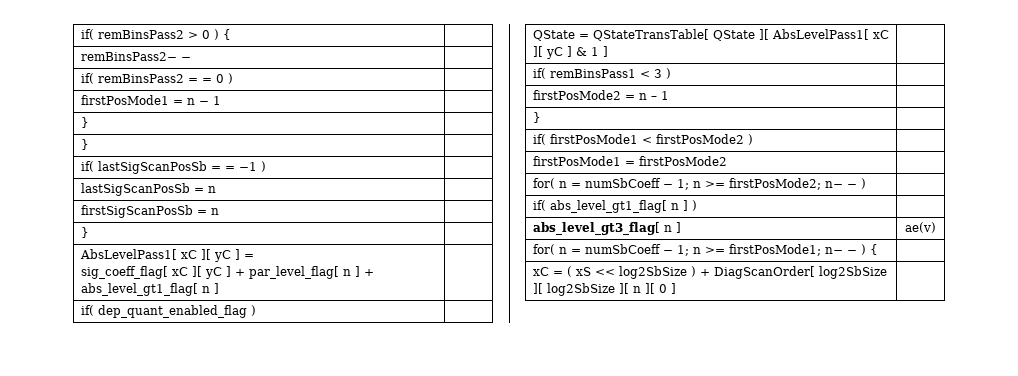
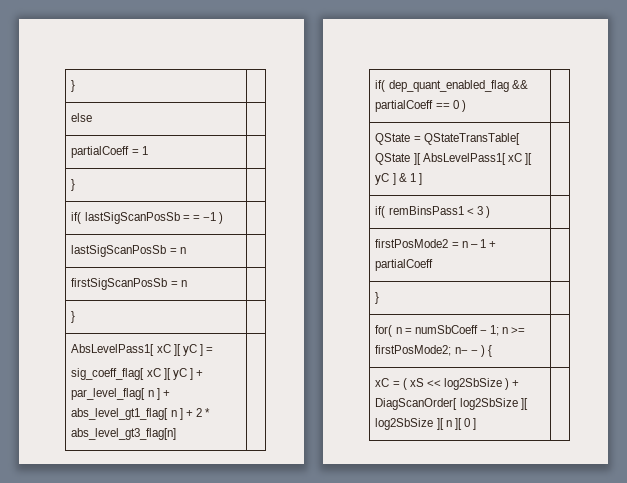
[80,29,231,40] [80,52,191,61] [80,73,233,84] [80,95,221,105] [80,117,89,128] [80,139,89,150] if( remBinsPass2 > 0 ) { | // remBinsPass2− − | // if( remBinsPass2 = = 0 ) | // firstPosMode1 = n − 1 | // } | // } | -> [71,80,76,92] [71,113,93,122] [71,146,148,158] [71,179,76,191] } | // else | // partialCoeff = 1 | // } |
[80,305,247,318] | // if( dep_quant_enabled_flag -> [185,408,210,417] [71,428,177,440] [375,80,528,92] [375,100,459,112] + 2 * abs_level_gt3_flag[n] | // if( dep_quant_enabled_flag && partialCoeff == 0
[532,112,541,123] [532,134,753,145] [532,156,727,166] | // } | // if( firstPosMode1 < firstPosMode2 ) | // firstPosMode1 = firstPosMode2 | -> [488,241,496,248] [375,259,434,271] [375,292,380,304] + partialCoeff | // } |
[532,200,697,213] [532,222,681,235] [905,222,936,233] [532,244,866,256] | // if( abs_level_gt1_flag[ n ] ) | // abs_level_gt3_flag[ n ] | ae(v) // for( n = numSbCoeff − 1; n >= firstPosMode1; n− − ) -> (485, 351) none

